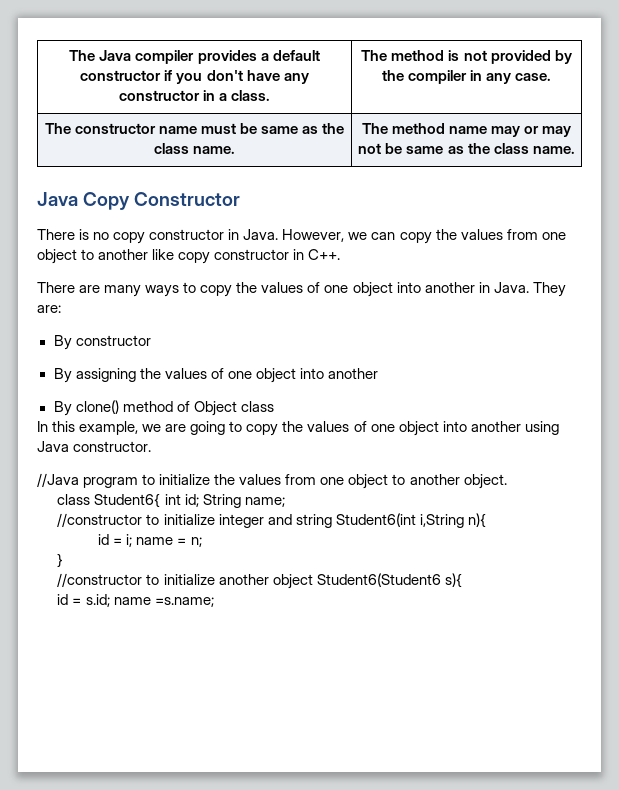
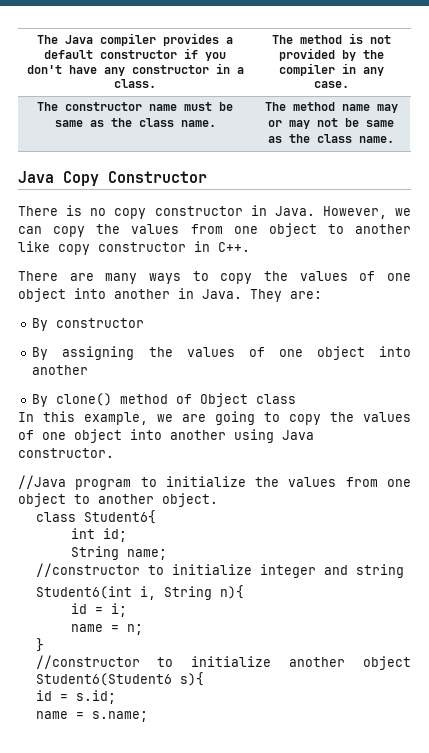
(161, 500) none -> (156, 517) //
(199, 500) none -> (127, 535) //
[335,513,464,528] Student6(int i,String -> [35,586,212,600] // Student6(int i, String
(133, 540) none -> (127, 610) //
[113,597,214,607] name =s.name; -> [35,711,148,722] // name = s.name;

